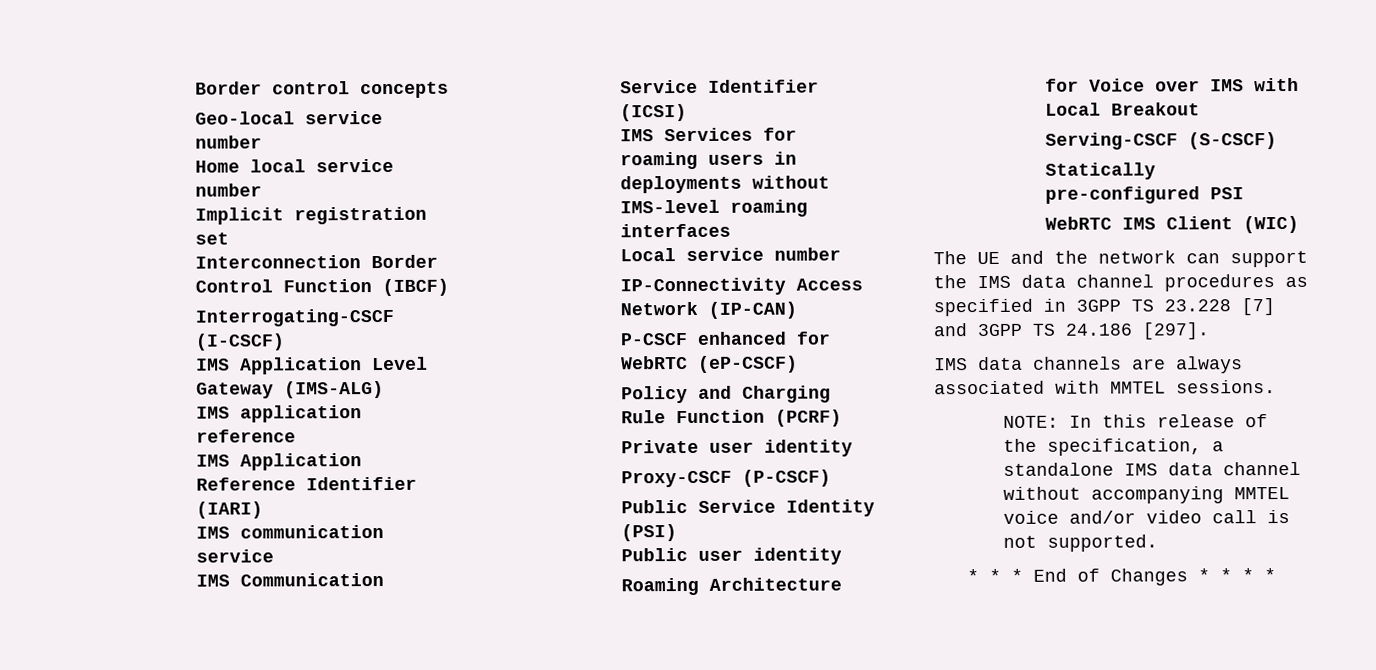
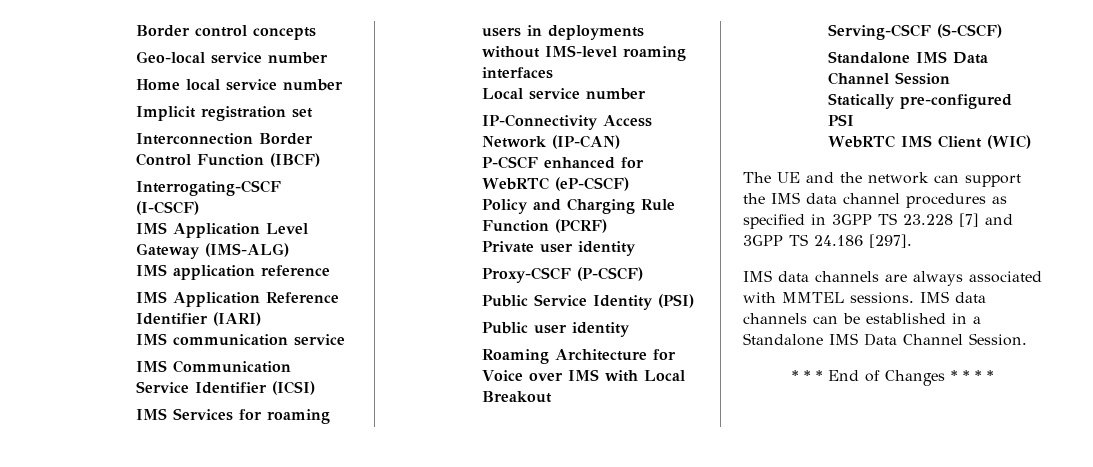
(1278, 141) none -> [828,51,989,64] [828,72,951,85] // Standalone IMS Data Channel Session
[1003,414,1269,428] [1003,438,1225,456] [1003,461,1302,476] [1003,486,1291,504] [1003,510,1291,524] [1003,534,1159,552] // NOTE: In this release of the specification, a standalone IMS data channel without accompanying MMTEL voice and/or video call is not supported. -> [920,291,986,303] [743,313,981,324] [743,333,1027,346] IMS data channels can be established in a Standalone IMS Data Channel Session.

